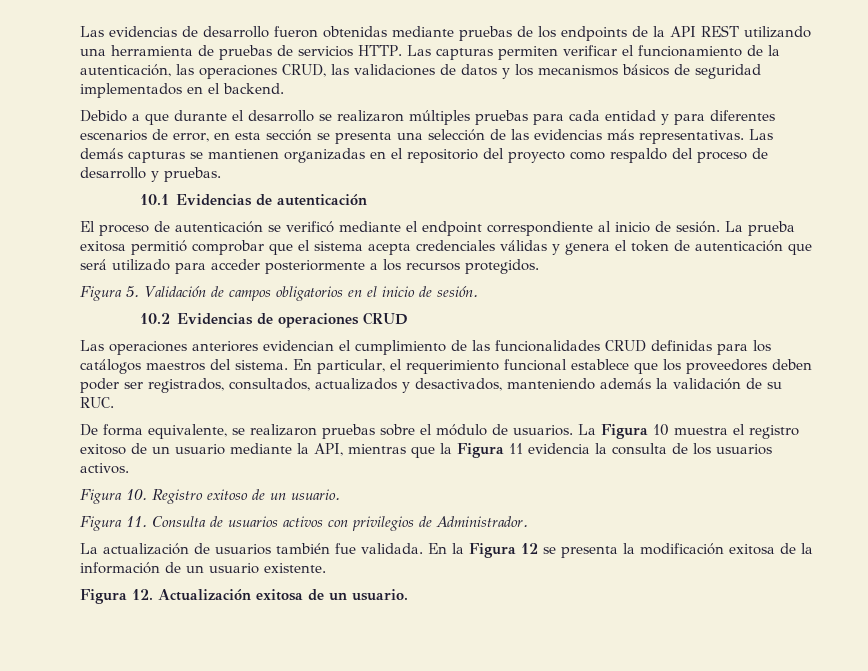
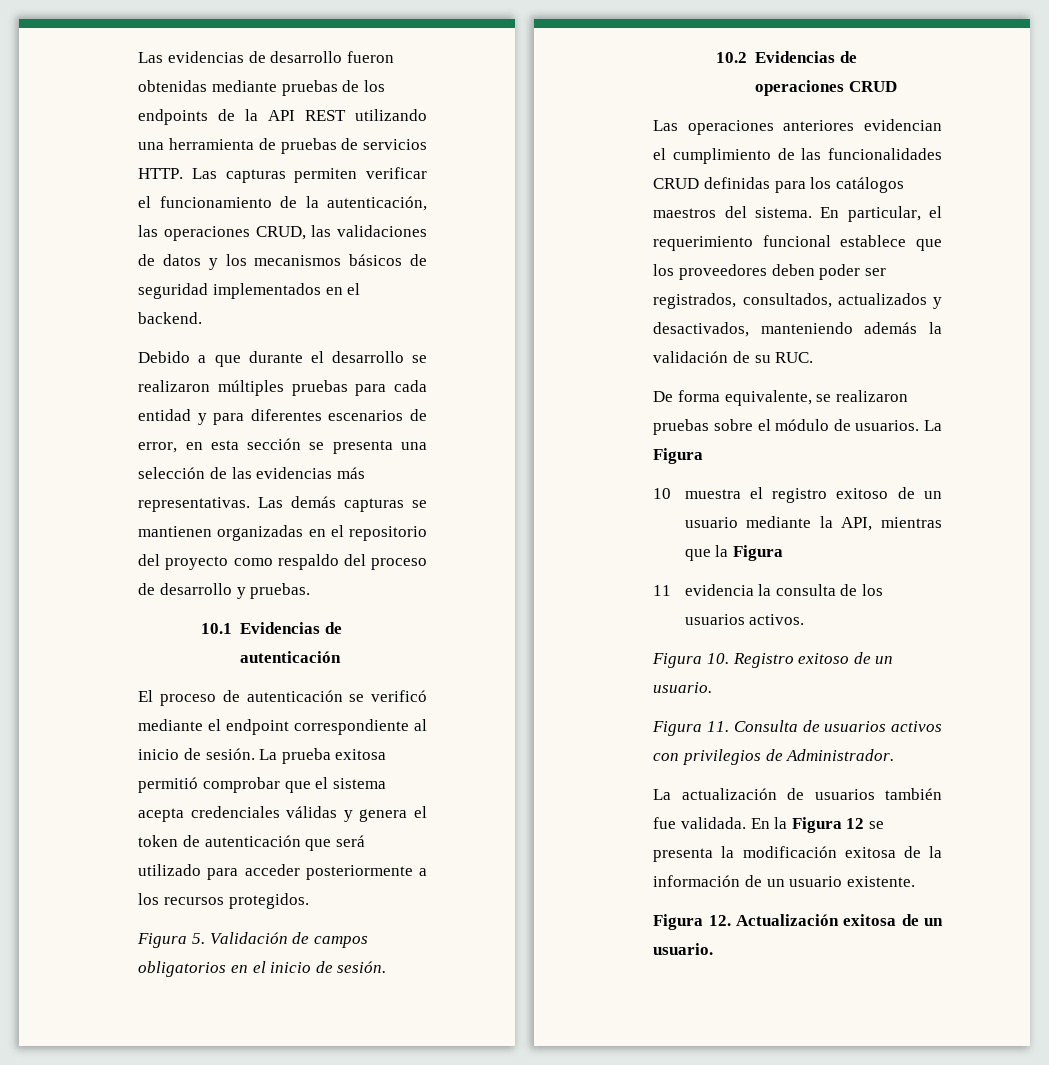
(648, 431) none -> (704, 456) //
(504, 450) none -> (783, 553) //

